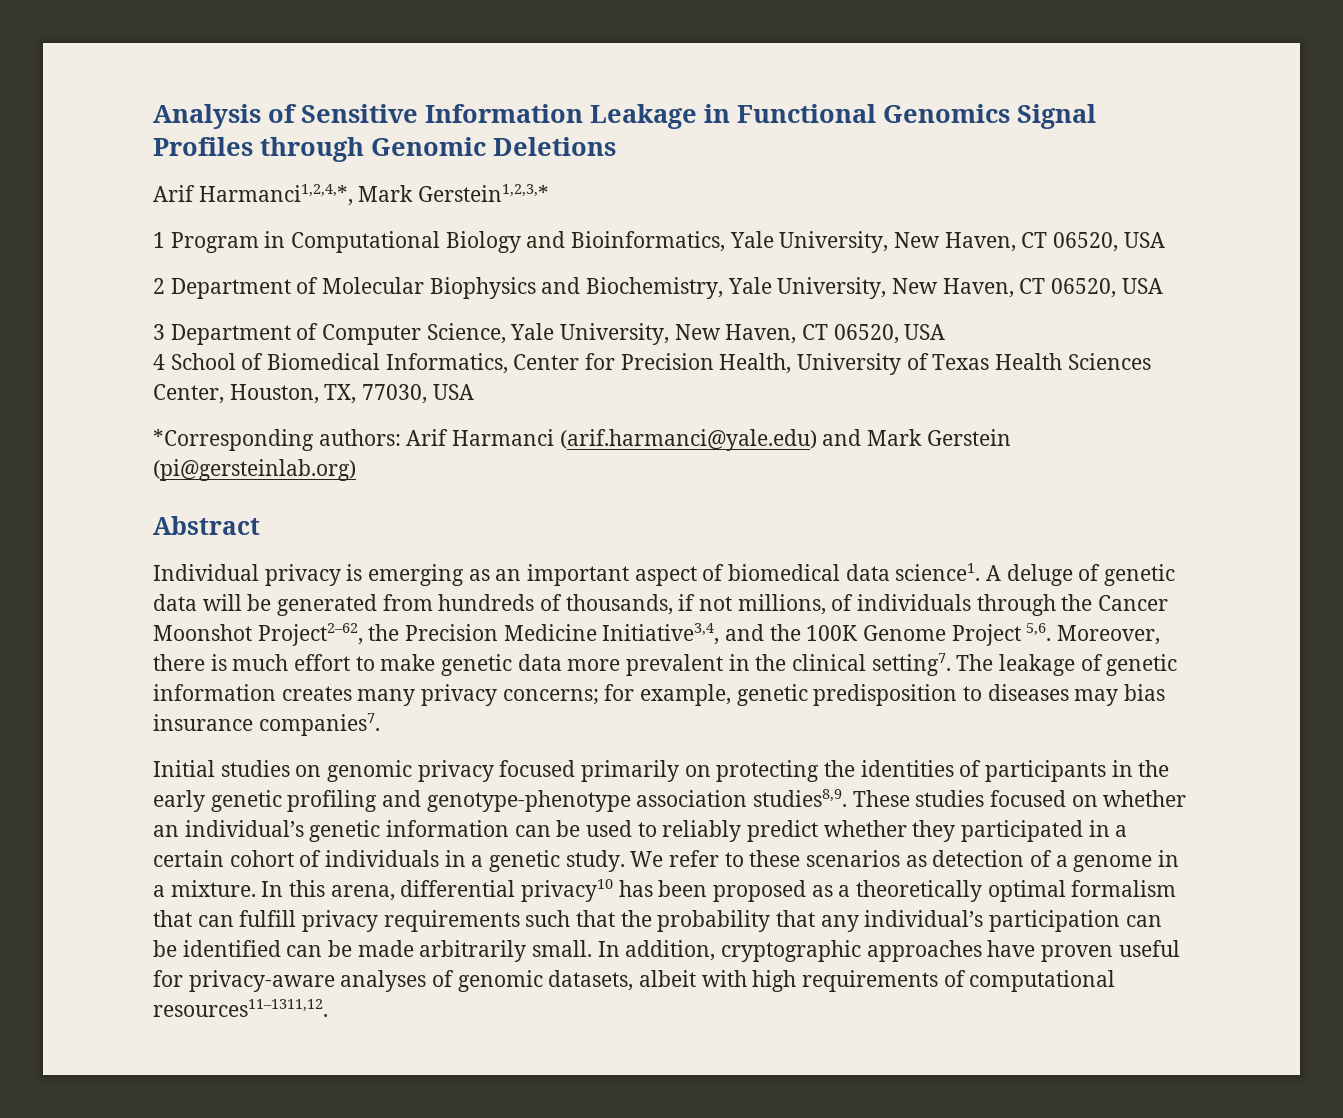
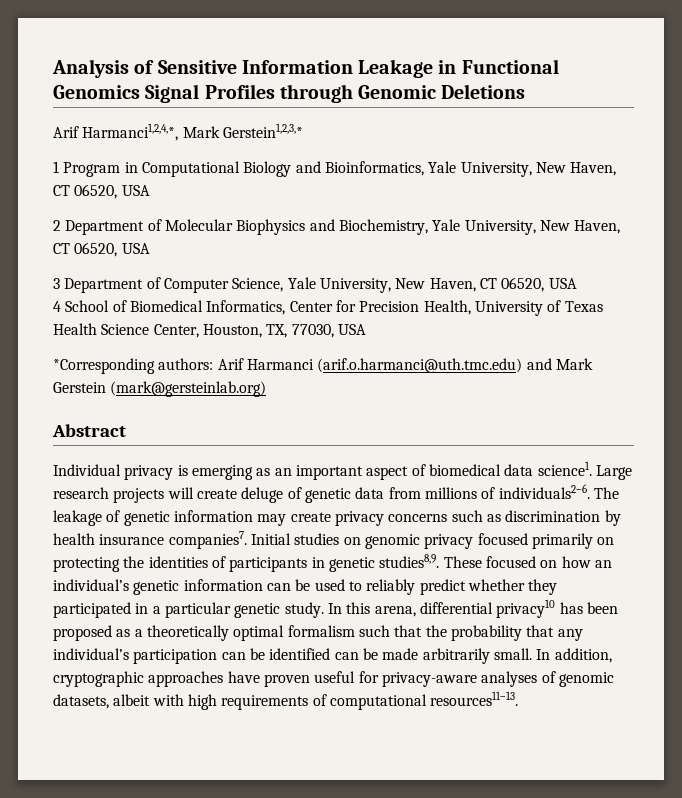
[1067,353,1151,370] Sciences -> [101,324,150,335] Science
[559,429,817,451] (arif.harmanci@yale.edu) -> [317,358,523,373] (arif.o.harmanci@uth.tmc.edu)
[153,459,356,481] (pi@gersteinlab.org) -> [110,381,267,397] (mark@gersteinlab.org)
[986,564,1176,586] [153,594,1169,616] [153,623,1161,646] [153,653,951,676] A deluge of genetic data will be generated from hundreds of thousands, if not millions, of individuals through the Cancer Moonshot Project2–62, the Precision Medicine Initiative3,4, and the 100K Genome Project 5,6. Moreover, there is much effort to make genetic data more prevalent in the clinical setting7. -> [595,465,632,480] [53,484,590,503] Large research projects will create deluge of genetic data from millions of individuals2–6.
[281,684,1166,706] creates many privacy concerns; for example, genetic predisposition to diseases may bias -> [257,510,621,526] [53,533,95,545] may create privacy concerns such as discrimination by health
(380, 724) // -> (247, 540) none
[1138,760,1170,777] [153,790,748,812] the early genetic profiling and genotype-phenotype association -> [328,557,375,572] genetic
[915,790,985,807] studies -> (482, 562) none
[1103,790,1187,807] whether -> [561,556,591,568] how
[153,850,1180,872] [153,880,256,897] certain cohort of individuals in a genetic study. We refer to these scenarios as detection of a genome in a mixture. -> [164,602,324,618] particular genetic study.
[153,910,520,932] that can fulfill privacy requirements -> (355, 631) none
[153,999,328,1017] resources11–1311,12. -> [430,691,519,706] resources11–13.

